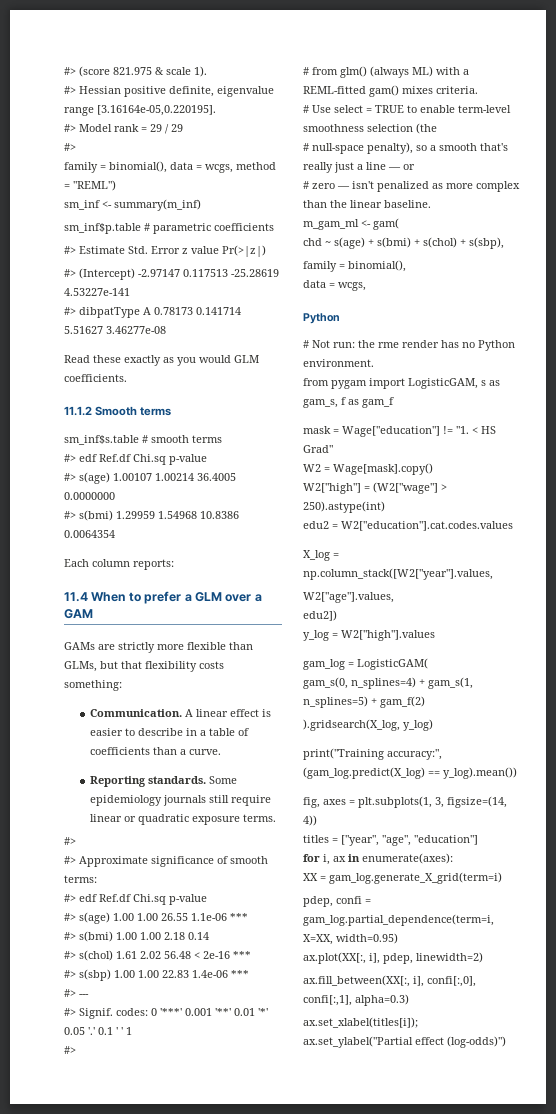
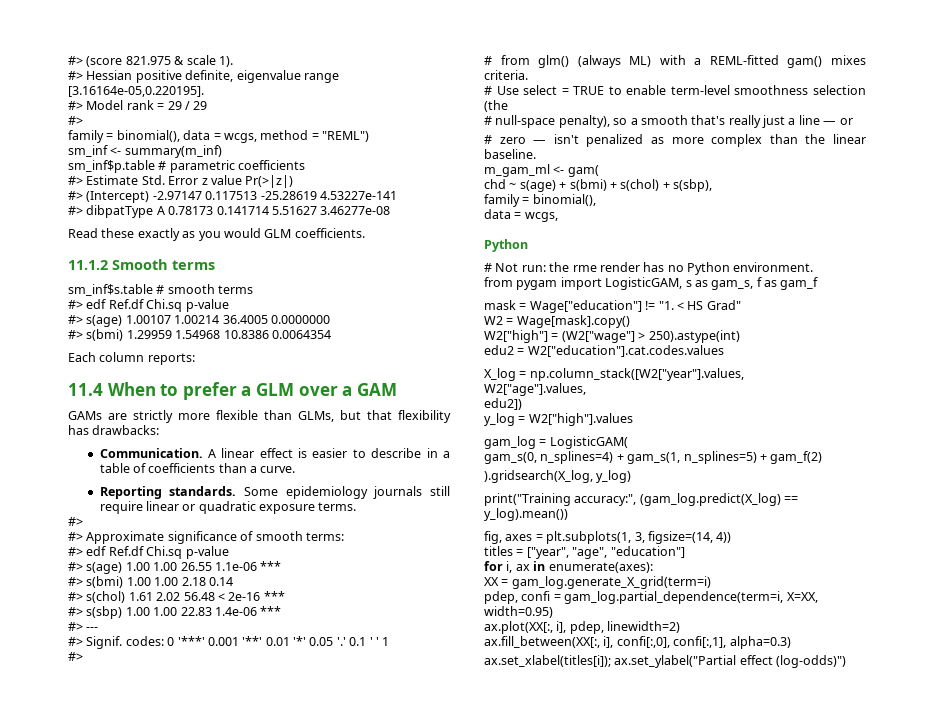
[199,661,224,669] [64,680,122,691] costs something: -> [68,425,160,435] has drawbacks:

